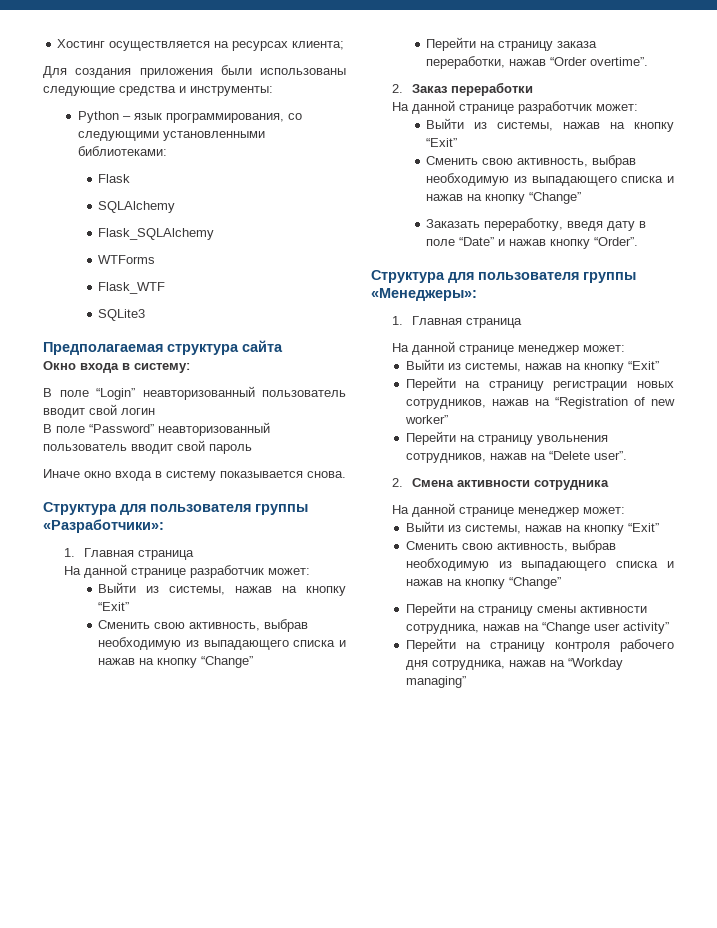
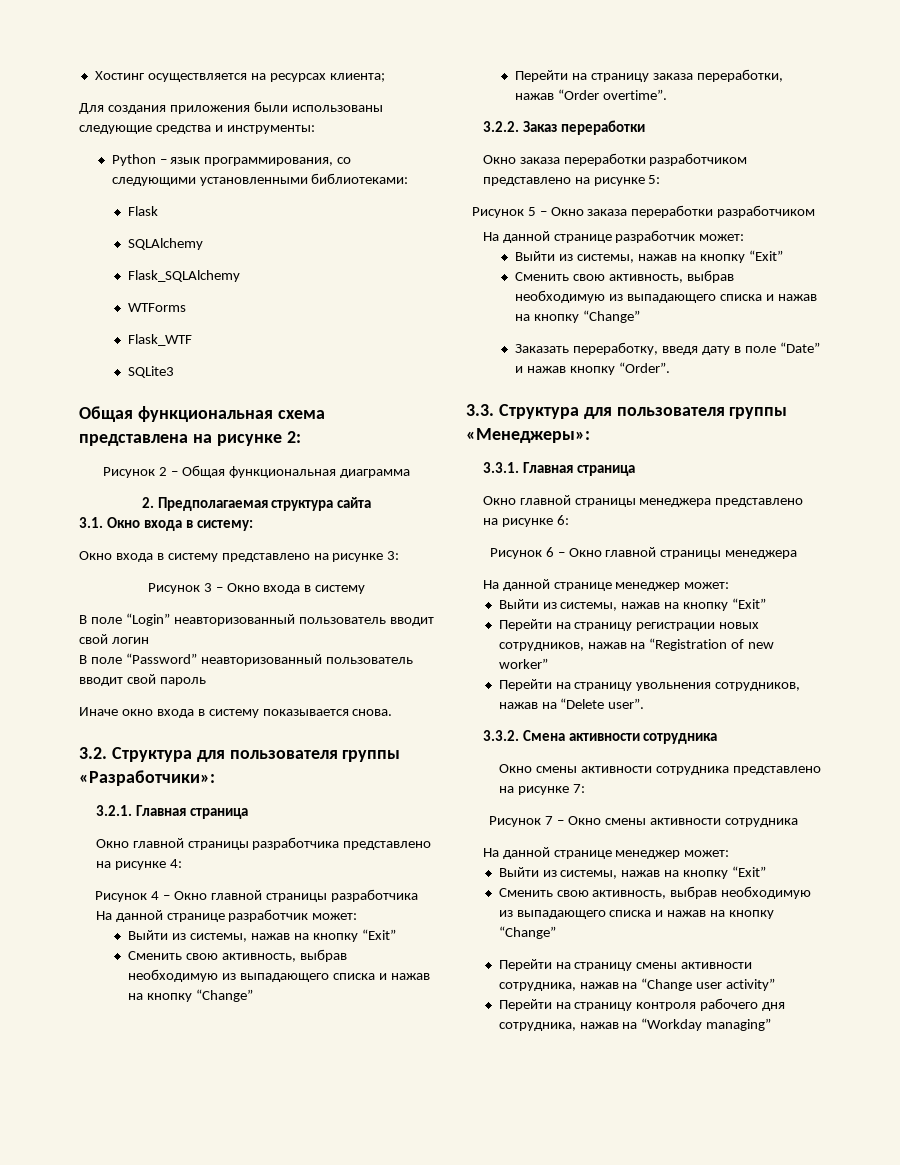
(146, 315) none -> [79,406,325,422] [79,431,301,446] [103,465,410,478] [141,497,154,508] Общая функциональная схема представлена на рисунке 2: // Рисунок 2 – Общая функциональная диаграмма // 2.
(283, 346) none -> [79,517,103,528] 3.1.
(190, 368) none -> [79,551,400,562] [147,583,366,594] // Окно входа в систему представлено на рисунке 3: // Рисунок 3 – Окно входа в систему
(346, 474) none -> [79,747,107,759] 3.2.
[63,548,195,560] 1. Главная страница -> [95,805,248,819] [95,837,432,850] [95,859,182,870] [95,889,418,902] 3.2.1. Главная страница // Окно главной страницы разработчика представлено на рисунке 4: // Рисунок 4 – Окно главной страницы разработчика
[391,84,403,93] 2. -> [482,121,519,132] 3.2.2.
(534, 89) none -> [482,153,748,166] [482,175,661,186] [471,205,816,218] // Окно заказа переработки разработчиком представлено на рисунке 5: // Рисунок 5 – Окно заказа переработки разработчиком
(639, 241) none -> [466,404,494,416] 3.3.
[391,316,523,328] 1. Главная страница -> [482,462,635,476] [482,495,804,507] [482,515,569,527] [489,547,798,559] 3.3.1. Главная страница // Окно главной страницы менеджера представлено на рисунке 6: // Рисунок 6 – Окно главной страницы менеджера
[391,478,403,487] 2. -> [482,730,519,741] 3.3.2.
(610, 485) none -> [499,764,821,775] [499,784,586,795] [489,816,798,827] // Окно смены активности сотрудника представлено на рисунке 7: // Рисунок 7 – Окно смены активности сотрудника

